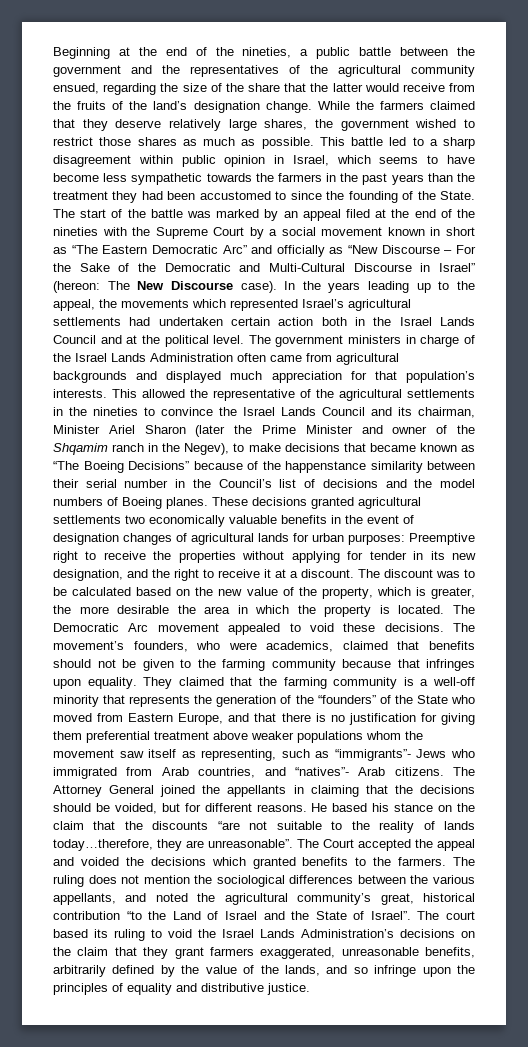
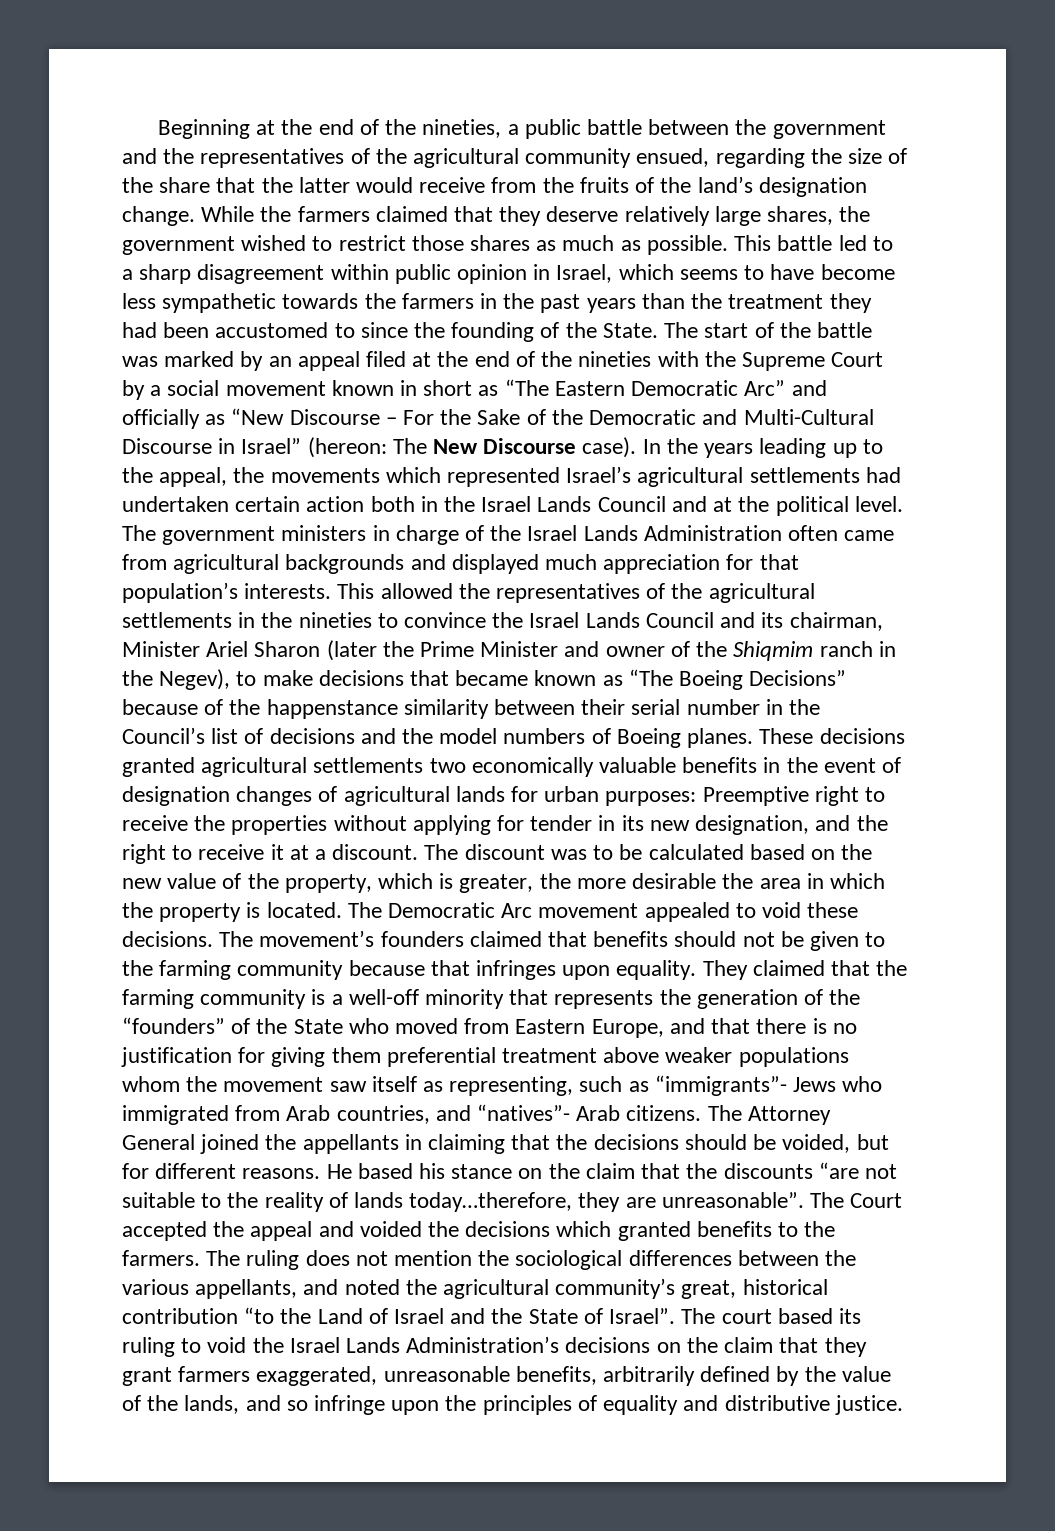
[213,389,295,401] representative -> [496,583,641,603] representatives
[53,443,108,455] Shqamim -> [733,641,814,661] Shiqmim
[133,641,334,652] founders, who were academics, -> [380,931,464,947] founders

